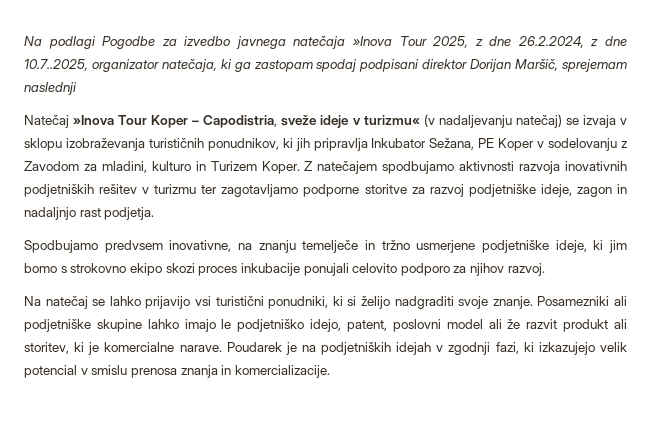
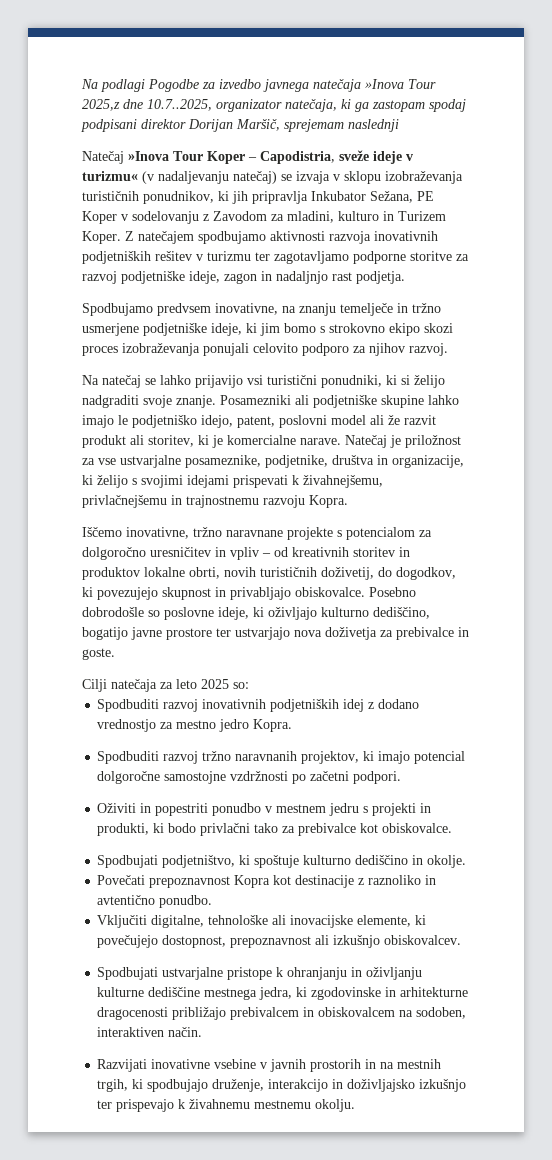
[432,36,599,48] 2025, z dne 26.2.2024, z -> [82,99,120,111] 2025,z
[240,263,300,276] inkubacije -> [122,343,200,356] izobraževanja
[226,342,627,355] [24,365,330,378] Poudarek je na podjetniških idejah v zgodnji fazi, ki izkazujejo velik potencial v smislu prenosa znanja in komercializacije. -> [345,435,461,448] [82,455,464,468] [82,475,383,488] [82,495,348,508] [82,527,432,540] [82,547,410,560] [82,567,456,580] [82,587,416,600] [82,607,430,620] [82,627,469,640] [82,648,115,660] [82,679,249,692] [97,699,420,712] [97,719,293,732] [97,751,466,764] [97,771,402,784] [97,803,432,816] [97,823,453,836] [97,855,467,868] [97,875,437,888] [97,895,213,908] [97,915,427,928] [97,935,462,948] [97,967,423,980] [97,987,469,1000] [97,1007,467,1020] [97,1027,203,1037] [97,1059,442,1072] [97,1079,467,1092] [97,1099,356,1112] Natečaj je priložnost za vse ustvarjalne posameznike, podjetnike, društva in organizacije, ki želijo s svojimi idejami prispevati k živahnejšemu, privlačnejšemu in trajnostnemu razvoju Kopra. // Iščemo inovativne, tržno naravnane projekte s potencialom za dolgoročno uresničitev in vpliv – od kreativnih storitev in produktov lokalne obrti, novih turističnih doživetij, do dogodkov, ki povezujejo skupnost in privabljajo obiskovalce. Posebno dobrodošle so poslovne ideje, ki oživljajo kulturno dediščino, bogatijo javne prostore ter ustvarjajo nova doživetja za prebivalce in goste. // Cilji natečaja za leto 2025 so: // Spodbuditi razvoj inovativnih podjetniških idej z dodano vrednostjo za mestno jedro Kopra. // Spodbuditi razvoj tržno naravnanih projektov, ki imajo potencial dolgoročne samostojne vzdržnosti po začetni podpori. // Oživiti in popestriti ponudbo v mestnem jedru s projekti in produkti, ki bodo privlačni tako za prebivalce kot obiskovalce. // Spodbujati podjetništvo, ki spoštuje kulturno dediščino in okolje. // Povečati prepoznavnost Kopra kot destinacije z raznoliko in avtentično ponudbo. // Vključiti digitalne, tehnološke ali inovacijske elemente, ki povečujejo dostopnost, prepoznavnost ali izkušnjo obiskovalcev. // Spodbujati ustvarjalne pristope k ohranjanju in oživljanju kulturne dediščine mestnega jedra, ki zgodovinske in arhitekturne dragocenosti približajo prebivalcem in obiskovalcem na sodoben, interaktiven način. // Razvijati inovativne vsebine v javnih prostorih in na mestnih trgih, ki spodbujajo druženje, interakcijo in doživljajsko izkušnjo ter prispevajo k živahnemu mestnemu okolju.

